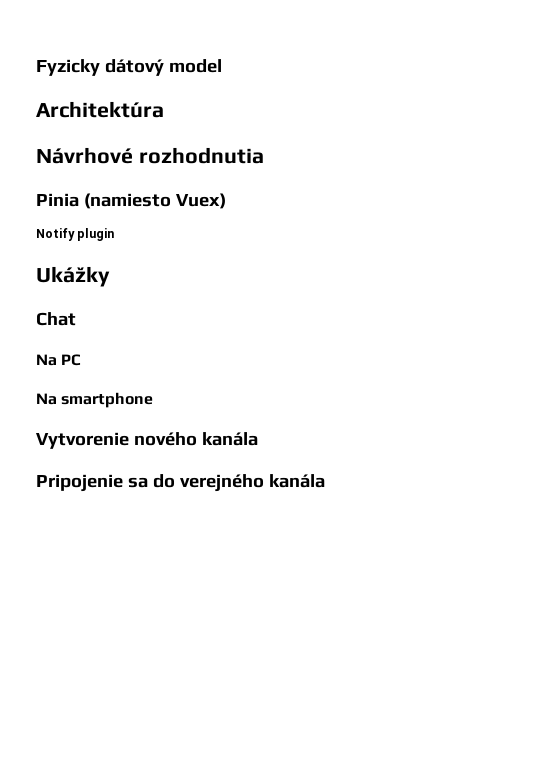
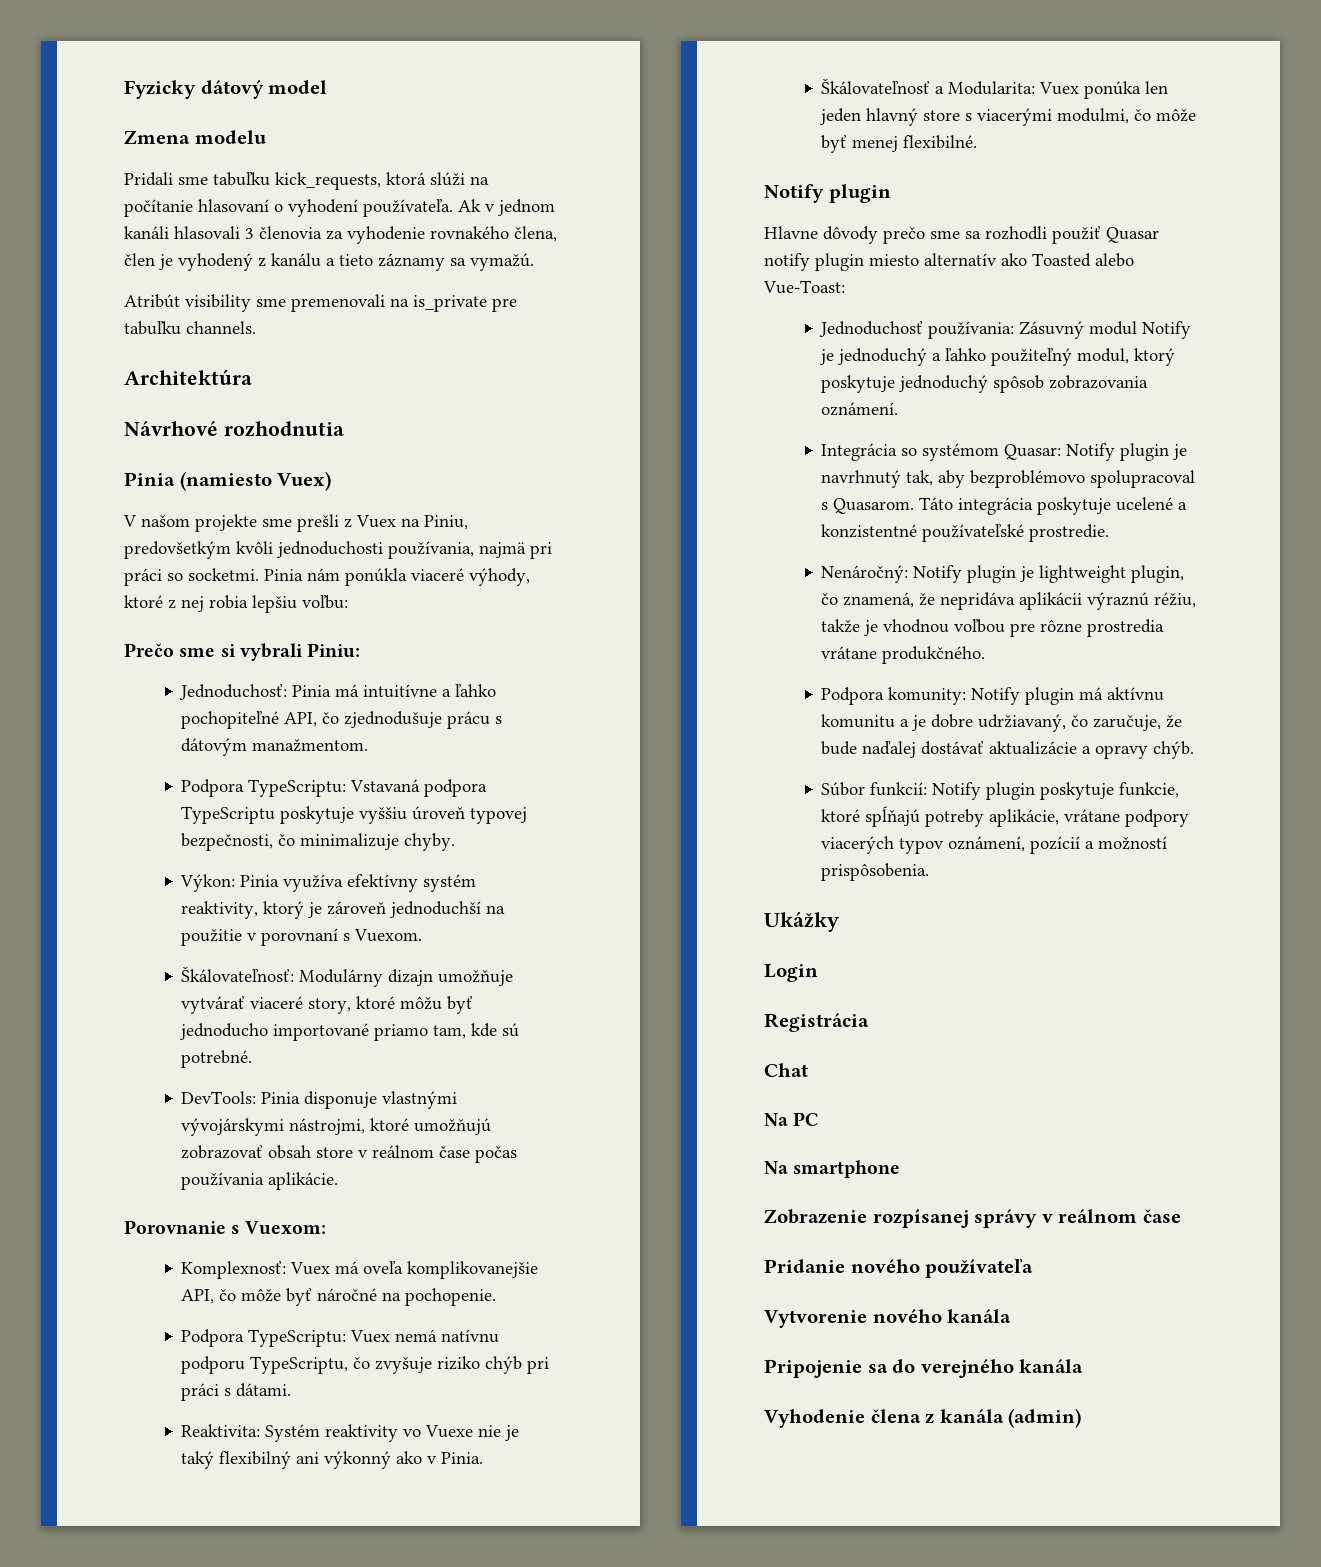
(222, 66) none -> [124,130,266,144] [124,172,489,190] [124,199,555,217] [124,226,557,244] [124,253,534,271] [124,294,517,312] [124,321,256,335] // Zmena modelu // Pridali sme tabuľku kick_requests, ktorá slúži na počítanie hlasovaní o vyhodení používateľa. Ak v jednom kanáli hlasovali 3 členovia za vyhodenie rovnakého člena, člen je vyhodený z kanálu a tieto záznamy sa vymažú. // Atribút visibility sme premenovali na is_private pre tabuľku channels.
[36,228,115,241] Notify plugin -> [123,514,468,532] [124,541,552,559] [124,568,530,586] [124,595,348,613] [124,643,361,661] [179,684,497,700] [181,711,503,729] [181,738,369,756] [181,779,488,797] [181,806,528,824] [181,833,456,851] [180,874,477,892] [181,901,506,919] [181,928,423,946] [181,966,514,987] [181,996,474,1014] [180,1023,520,1041] [181,1050,253,1068] [181,1091,458,1109] [181,1118,492,1136] [181,1145,518,1163] [181,1172,339,1190] [124,1220,326,1235] [181,1261,539,1279] [181,1288,497,1306] [181,1329,500,1347] [181,1356,550,1374] [181,1383,292,1401] [181,1424,520,1442] [181,1451,484,1469] [821,78,1169,99] [820,108,1197,126] [821,135,978,153] [764,184,891,203] [764,226,1159,244] [764,253,1134,271] [763,280,845,294] [819,321,1192,339] [820,348,1176,366] [821,375,1149,393] [821,402,899,416] [821,443,1188,461] [821,470,1196,488] [821,497,1188,515] [821,524,1110,542] [821,565,1185,583] [821,592,1197,610] [821,619,1165,637] [821,646,986,664] [821,687,1165,705] [821,714,1183,732] [821,741,1195,759] [821,782,1180,800] [821,806,1190,827] [821,836,1168,854] [821,863,930,881] V našom projekte sme prešli z Vuex na Piniu, predovšetkým kvôli jednoduchosti používania, najmä pri práci so socketmi. Pinia nám ponúkla viaceré výhody, ktoré z nej robia lepšiu voľbu: // Prečo sme si vybrali Piniu: // Jednoduchosť: Pinia má intuitívne a ľahko pochopiteľné API, čo zjednodušuje prácu s dátovým manažmentom. // Podpora TypeScriptu: Vstavaná podpora TypeScriptu poskytuje vyššiu úroveň typovej bezpečnosti, čo minimalizuje chyby. // Výkon: Pinia využíva efektívny systém reaktivity, ktorý je zároveň jednoduchší na použitie v porovnaní s Vuexom. // Škálovateľnosť: Modulárny dizajn umožňuje vytvárať viaceré story, ktoré môžu byť jednoducho importované priamo tam, kde sú potrebné. // DevTools: Pinia disponuje vlastnými vývojárskymi nástrojmi, ktoré umožňujú zobrazovať obsah store v reálnom čase počas používania aplikácie. // Porovnanie s Vuexom: // Komplexnosť: Vuex má oveľa komplikovanejšie API, čo môže byť náročné na pochopenie. // Podpora TypeScriptu: Vuex nemá natívnu podporu TypeScriptu, čo zvyšuje riziko chýb pri práci s dátami. // Reaktivita: Systém reaktivity vo Vuexe nie je taký flexibilný ani výkonný ako v Pinia. // Škálovateľnosť a Modularita: Vuex ponúka len jeden hlavný store s viacerými modulmi, čo môže byť menej flexibilné. // Notify plugin // Hlavne dôvody prečo sme sa rozhodli použiť Quasar notify plugin miesto alternatív ako Toasted alebo Vue-Toast: // Jednoduchosť používania: Zásuvný modul Notify je jednoduchý a ľahko použiteľný modul, ktorý poskytuje jednoduchý spôsob zobrazovania oznámení. // Integrácia so systémom Quasar: Notify plugin je navrhnutý tak, aby bezproblémovo spolupracoval s Quasarom. Táto integrácia poskytuje ucelené a konzistentné používateľské prostredie. // Nenáročný: Notify plugin je lightweight plugin, čo znamená, že nepridáva aplikácii výraznú réžiu, takže je vhodnou voľbou pre rôzne prostredia vrátane produkčného. // Podpora komunity: Notify plugin má aktívnu komunitu a je dobre udržiavaný, čo zaručuje, že bude naďalej dostávať aktualizácie a opravy chýb. // Súbor funkcií: Notify plugin poskytuje funkcie, ktoré spĺňajú potreby aplikácie, vrátane podpory viacerých typov oznámení, pozícií a možností prispôsobenia.
(110, 276) none -> [764,964,818,982] [764,1013,869,1032] // Login // Registrácia
(154, 400) none -> [764,1209,1181,1228] [764,1259,1034,1278] // Zobrazenie rozpísanej správy v reálnom čase // Pridanie nového používateľa
(325, 481) none -> [764,1408,1082,1428] // Vyhodenie člena z kanála (admin)

